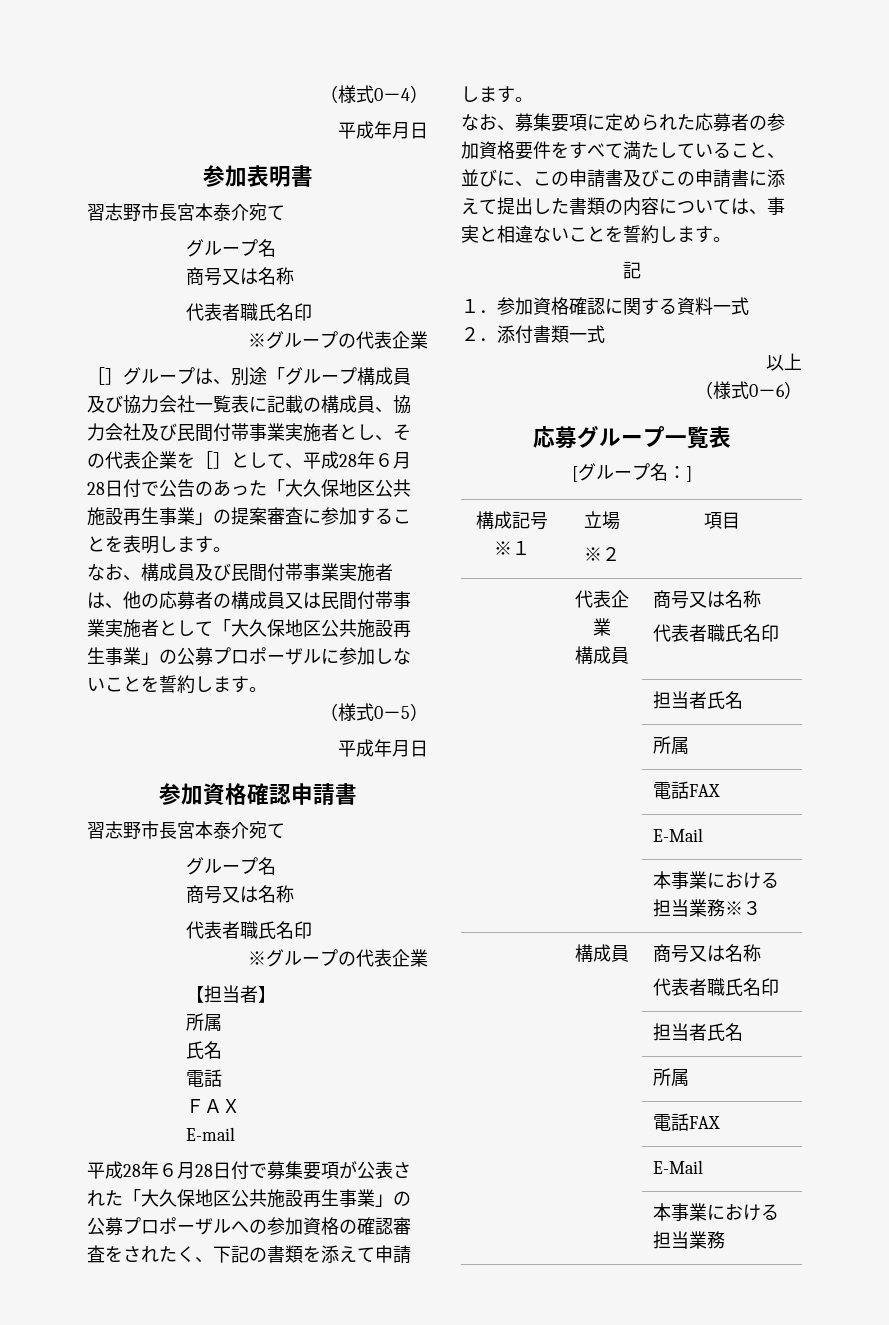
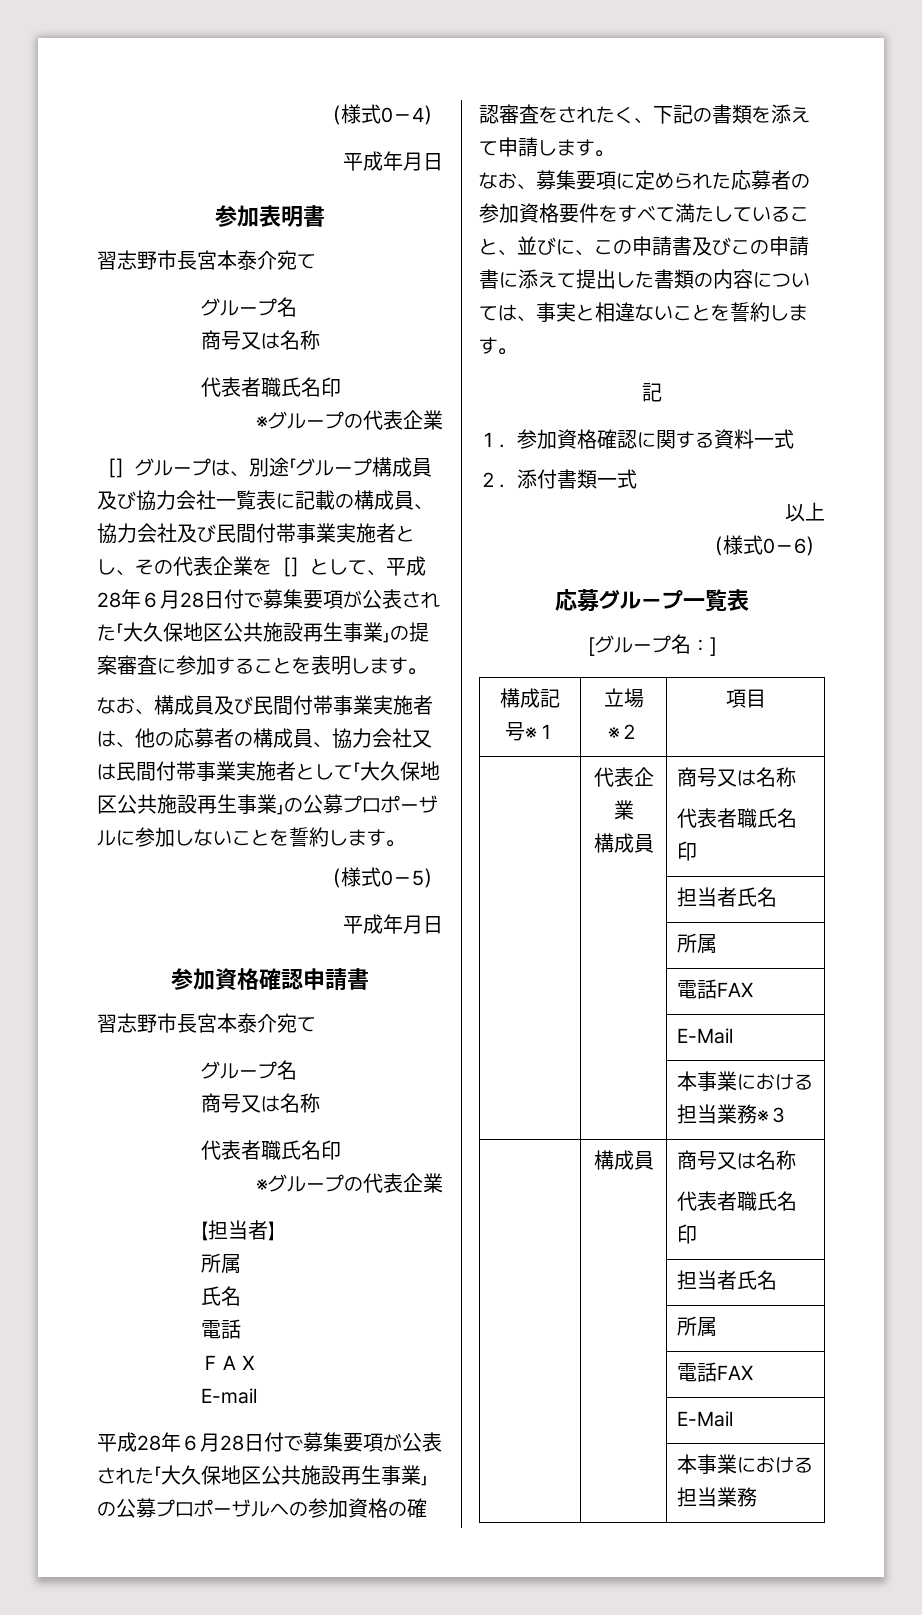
[159,479,249,497] 公告のあっ -> [263,589,440,609] 募集要項が公表され
(285, 600) none -> [313,728,412,749] 、協力会社

